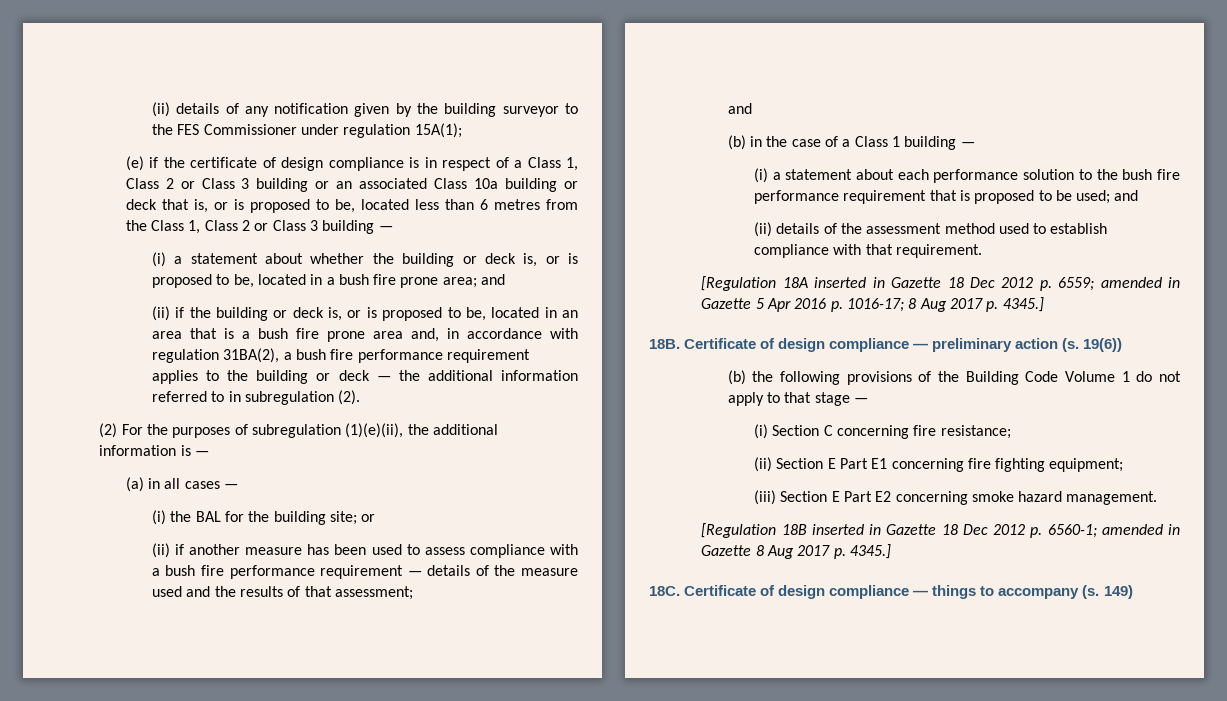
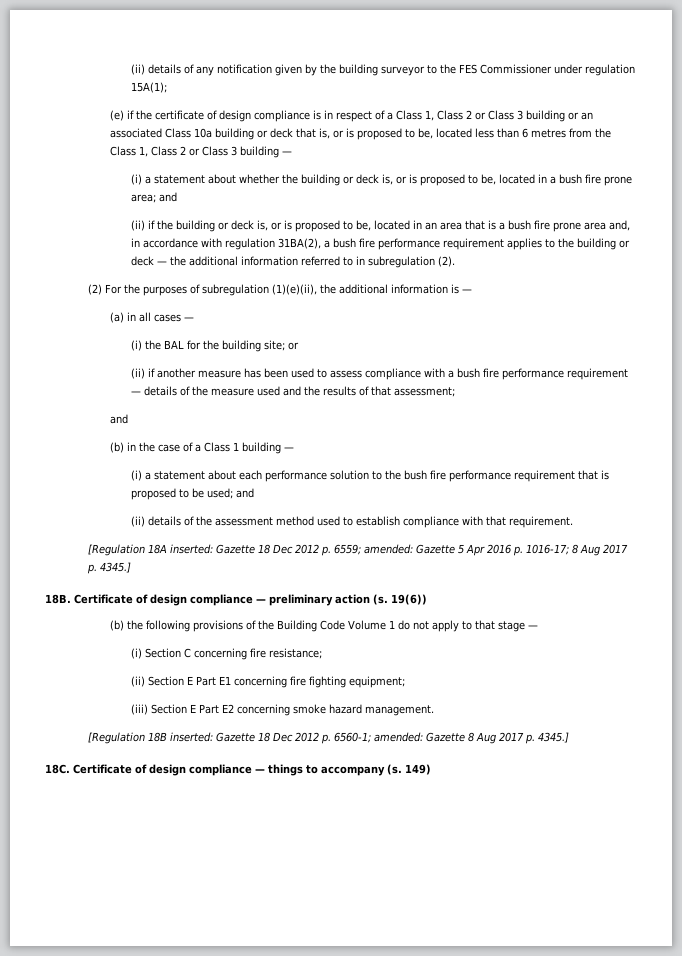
[814,277,885,288] inserted in -> [170,544,214,554] inserted:
[1100,277,1180,288] amended in -> [364,544,414,554] amended:
[811,524,882,535] inserted in -> [170,732,214,742] inserted:
[1101,524,1180,535] amended in -> [374,732,424,742] amended:

